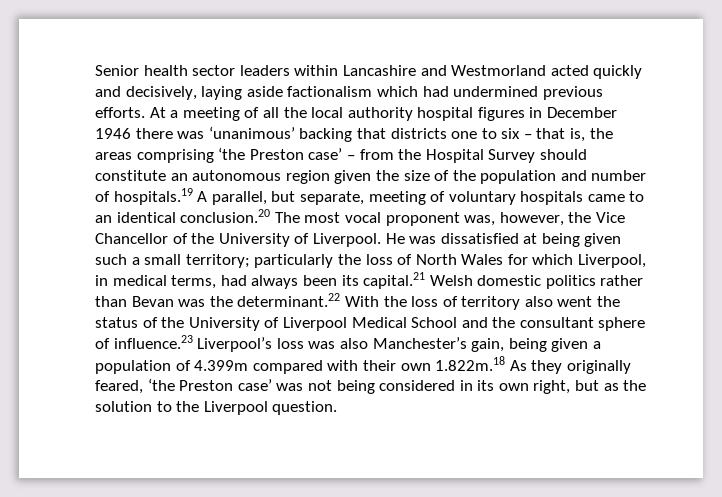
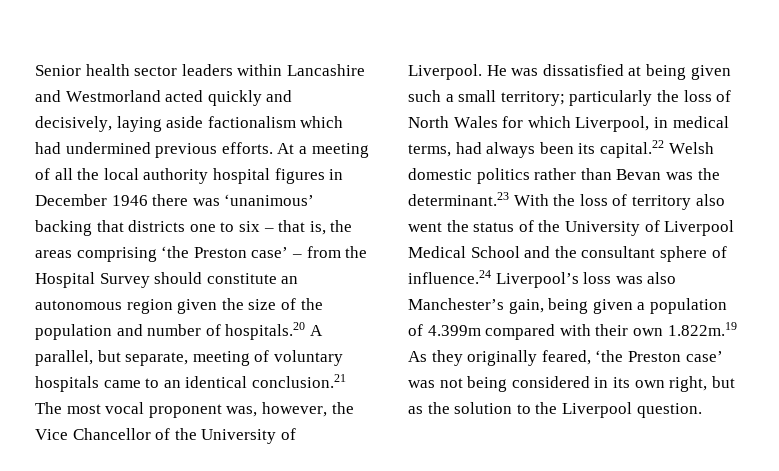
[113,188,193,205] hospitals.19 -> [225,322,306,340] hospitals.20
[180,209,271,223] conclusion.20 -> [251,374,346,388] conclusion.21
[363,272,426,289] capital.21 -> [599,140,664,158] capital.22
[237,293,341,307] determinant.22 -> [408,192,509,206] determinant.23
[113,335,193,349] influence.23 -> [408,270,491,284] influence.24
[435,356,506,371] 1.822m.18 -> [667,322,737,336] 1.822m.19

